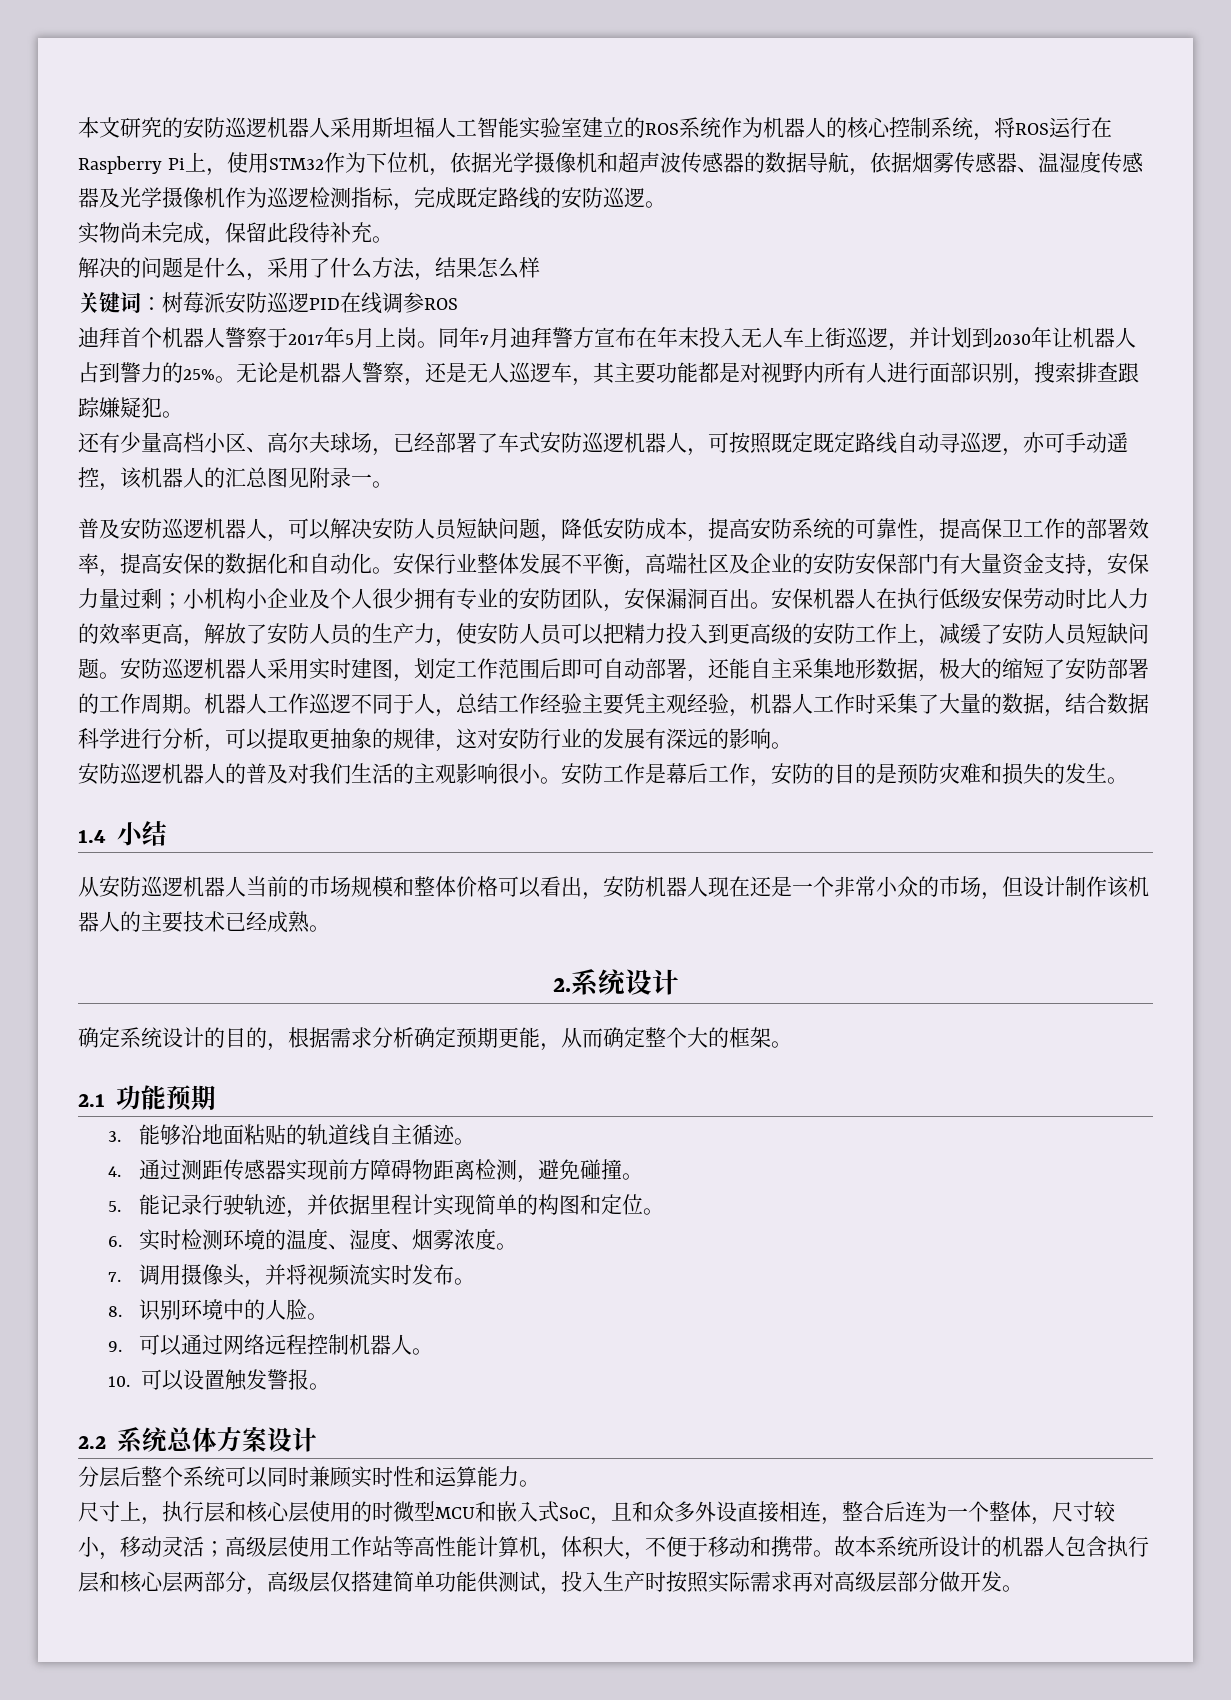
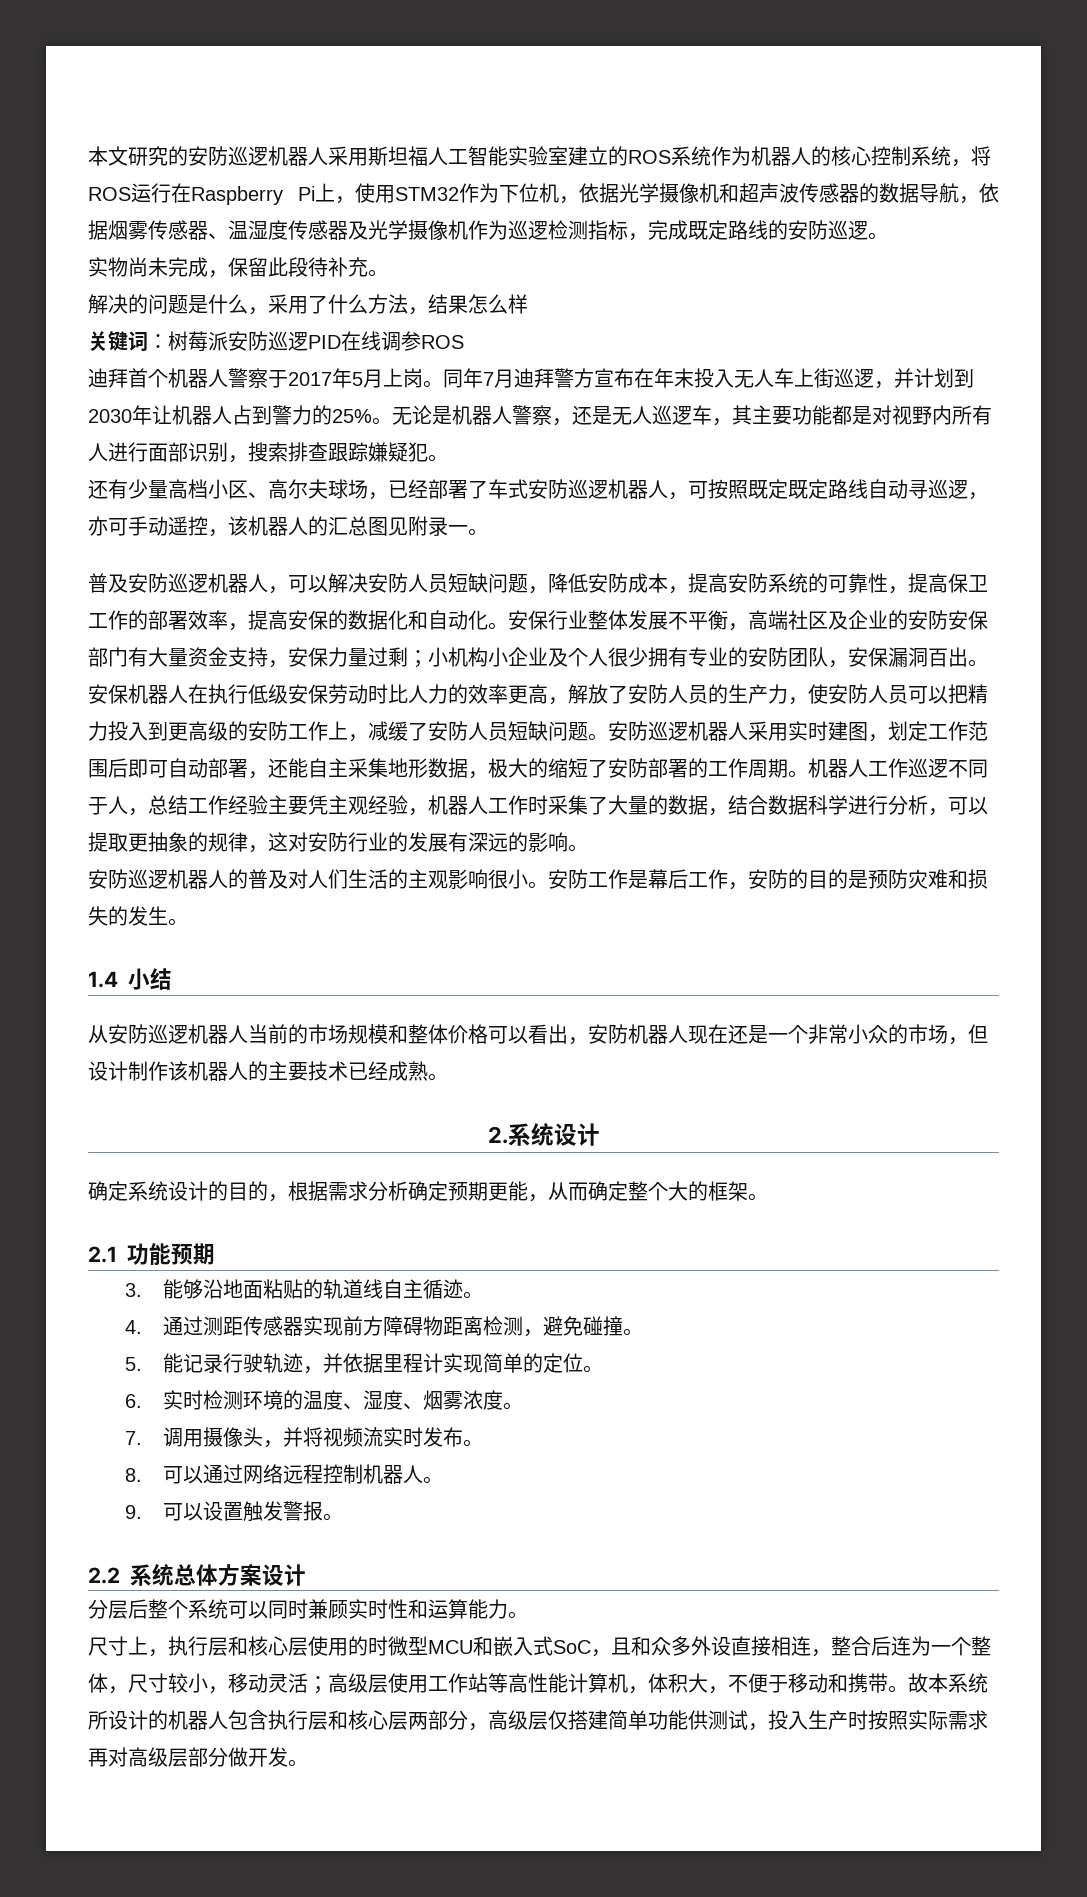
[309,763,330,784] 我 -> [308,870,328,888] 人
[537,1194,601,1215] 构图和 -> (543, 1363) none
[138,1299,328,1321] [108,1341,123,1352] 识别环境中的人脸。 // 9. -> (143, 1475) none
[108,1376,131,1387] 10. -> [125,1505,143,1519] 9.

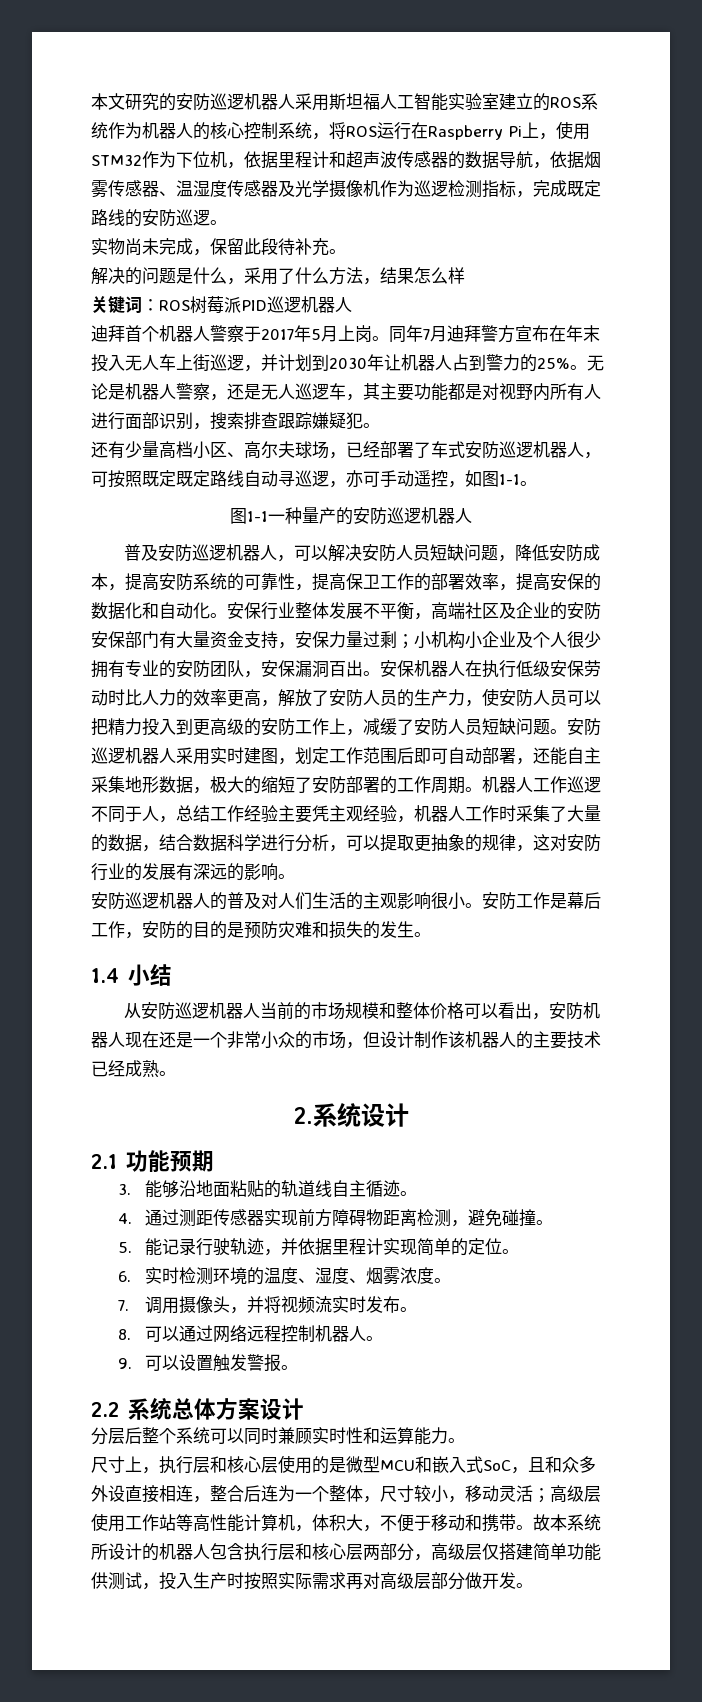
[619,183,719,203] 光学摄像机 -> [278,151,329,168] 里程计
[168,331,464,352] 树莓派安防巡逻PID在线调参ROS -> [159,296,352,314] ROS树莓派PID巡逻机器人
[228,516,488,536] 该机器人的汇总图见附录一。 -> [465,470,537,487] [230,507,472,525] 如图1-1。 // 图1-1一种量产的安防巡逻机器人
[88,1181,768,1202] // 确定系统设计的目的，根据需求分析确定预期更能，从而确定整个大的框架。 -> (409, 1115) none
[368,1636,388,1656] 时 -> [329,1457,346,1473] 是

